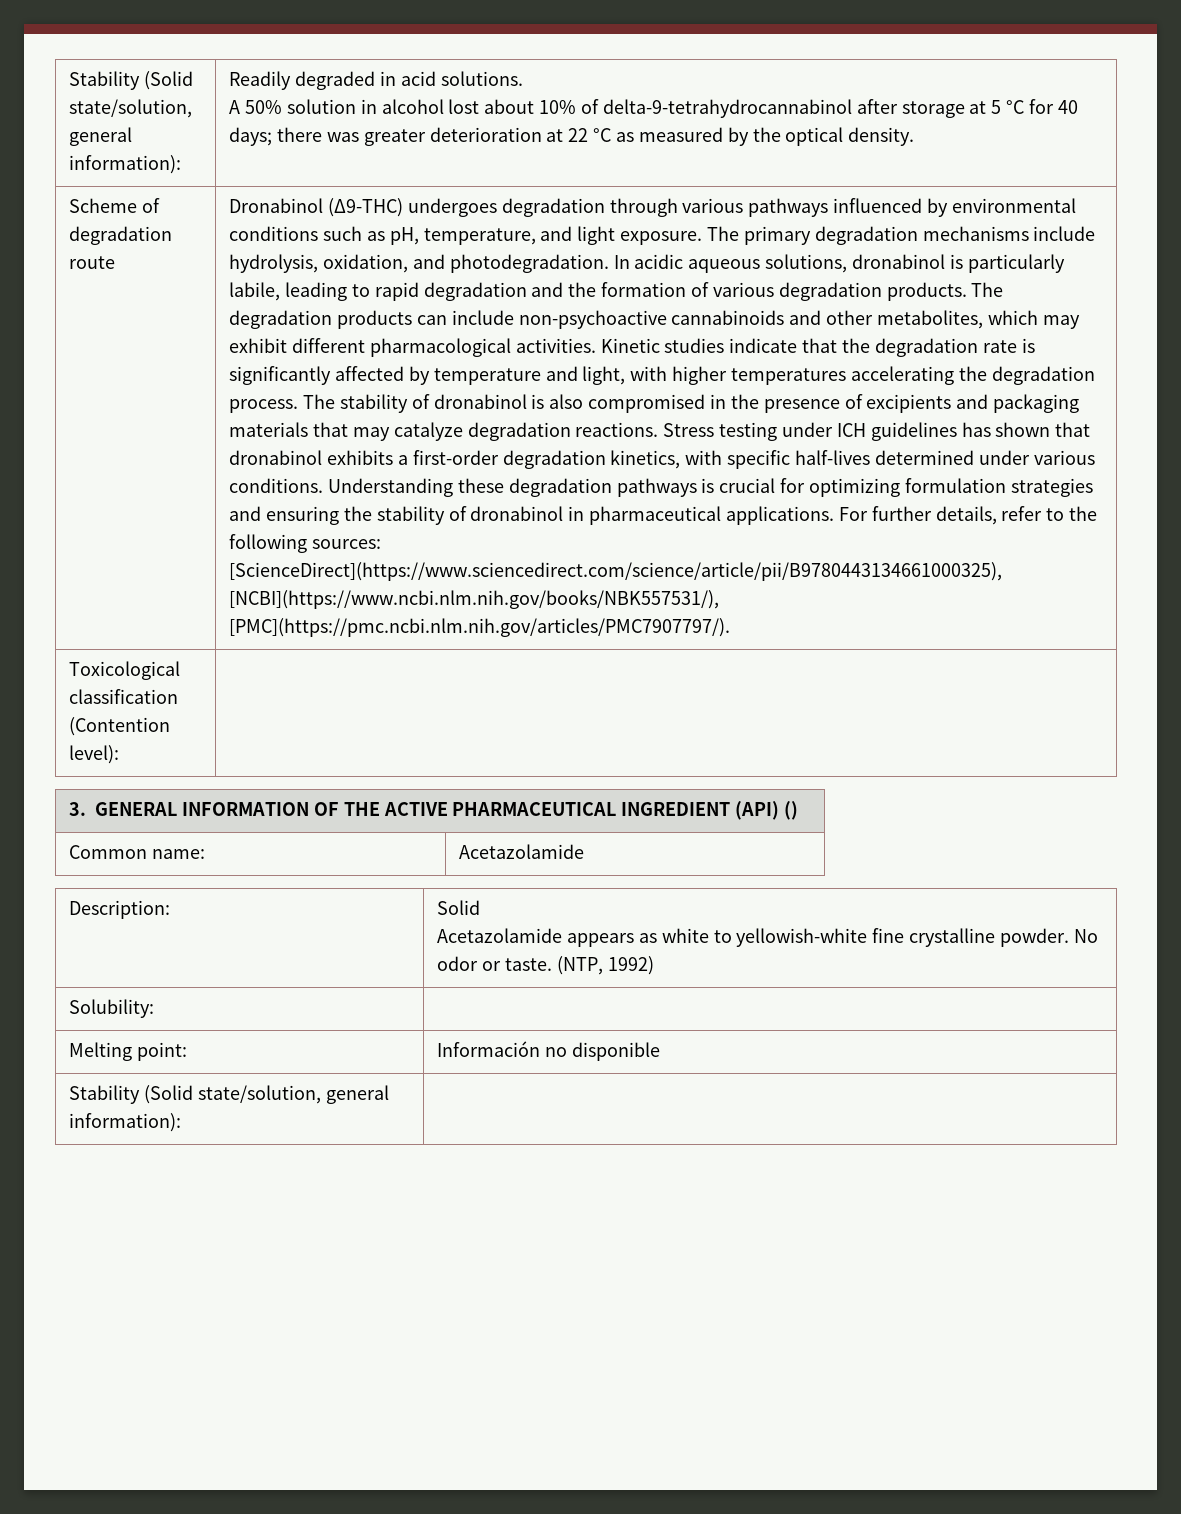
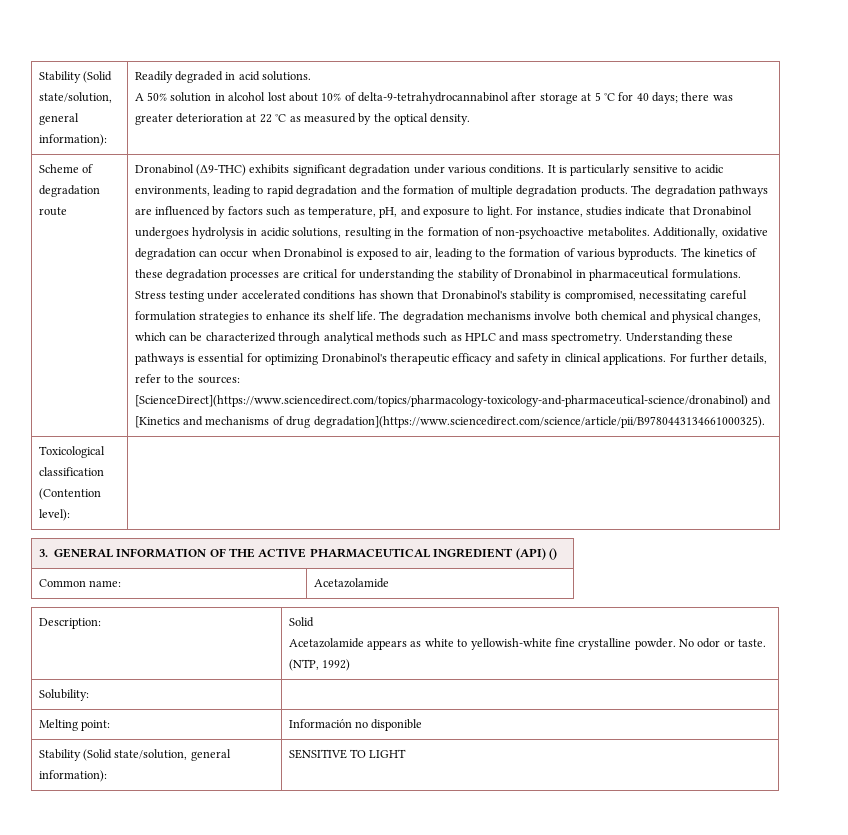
[407,198,1076,217] [229,226,1096,245] [229,254,1065,273] [229,282,281,301] undergoes degradation through various pathways influenced by environmental conditions such as pH, temperature, and light exposure. The primary degradation mechanisms include hydrolysis, oxidation, and photodegradation. In acidic aqueous solutions, dronabinol is particularly labile, -> [249,164,723,176] [134,186,210,196] exhibits significant degradation under various conditions. It is particularly sensitive to acidic environments,
[712,282,774,297] various -> [471,185,514,197] multiple
[336,310,1080,329] [229,338,1035,357] [229,366,1095,385] [229,394,1080,413] [229,422,659,441] products can include non-psychoactive cannabinoids and other metabolites, which may exhibit different pharmacological activities. Kinetic studies indicate that the degradation rate is significantly affected by temperature and light, with higher temperatures accelerating the degradation process. The stability of dronabinol is also compromised in the presence of excipients and packaging materials that may catalyze degradation reactions. -> [718,185,768,197] [134,206,753,218] [134,227,768,239] [134,248,758,260] [134,269,741,281] pathways are influenced by factors such as temperature, pH, and exposure to light. For instance, studies indicate that Dronabinol undergoes hydrolysis in acidic solutions, resulting in the formation of non-psychoactive metabolites. Additionally, oxidative degradation can occur when Dronabinol is exposed to air, leading to the formation of various byproducts. The kinetics of these degradation processes are critical for understanding the stability of Dronabinol in pharmaceutical formulations.
[836,422,957,441] ICH guidelines -> [241,290,356,300] accelerated conditions
[229,450,1095,469] [229,478,324,493] dronabinol exhibits a first-order degradation kinetics, with specific half-lives determined under various conditions. -> [441,290,747,302] [134,311,762,323] [134,332,623,344] Dronabinol's stability is compromised, necessitating careful formulation strategies to enhance its shelf life. The degradation mechanisms involve both chemical and physical changes, which can be characterized through analytical methods such as HPLC and mass spectrometry.
[508,478,612,497] degradation -> (733, 336) none
[719,478,776,493] crucial -> [198,353,245,362] essential
[904,478,1093,497] [229,506,722,525] formulation strategies and ensuring the stability of dronabinol in pharmaceutical -> [321,353,601,365] Dronabinol's therapeutic efficacy and safety in clinical
[229,534,381,553] [229,562,1003,581] [229,590,720,609] [229,618,731,637] following sources: [ScienceDirect](https://www.sciencedirect.com/science/article/pii/B9780443134661000325), [NCBI](https://www.ncbi.nlm.nih.gov/books/NBK557531/), [PMC](https://pmc.ncbi.nlm.nih.gov/articles/PMC7907797/). -> [197,376,240,384] [134,395,772,407] [134,416,765,428] sources: [ScienceDirect](https://www.sciencedirect.com/topics/pharmacology-toxicology-and-pharmaceutical-science/dronabinol) and [Kinetics and mechanisms of drug degradation](https://www.sciencedirect.com/science/article/pii/B9780443134661000325).
(182, 1122) none -> [288,749,407,759] SENSITIVE TO LIGHT

